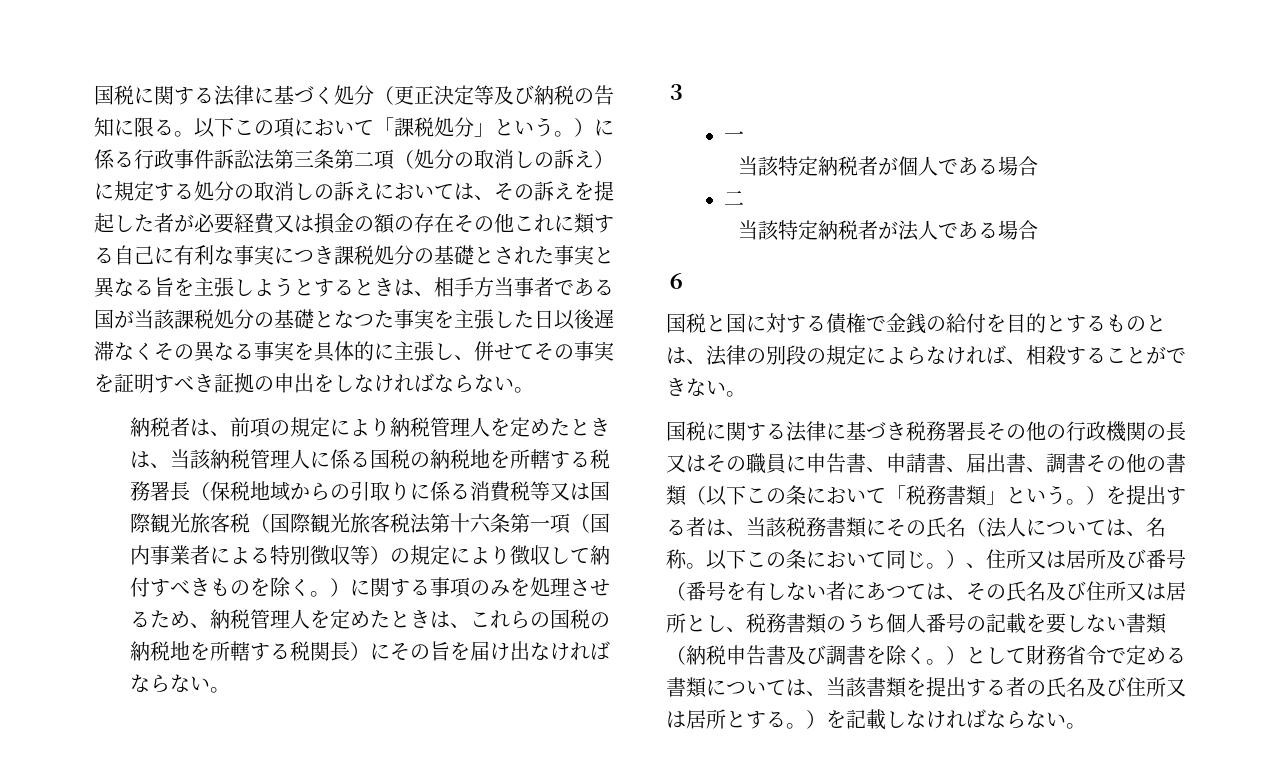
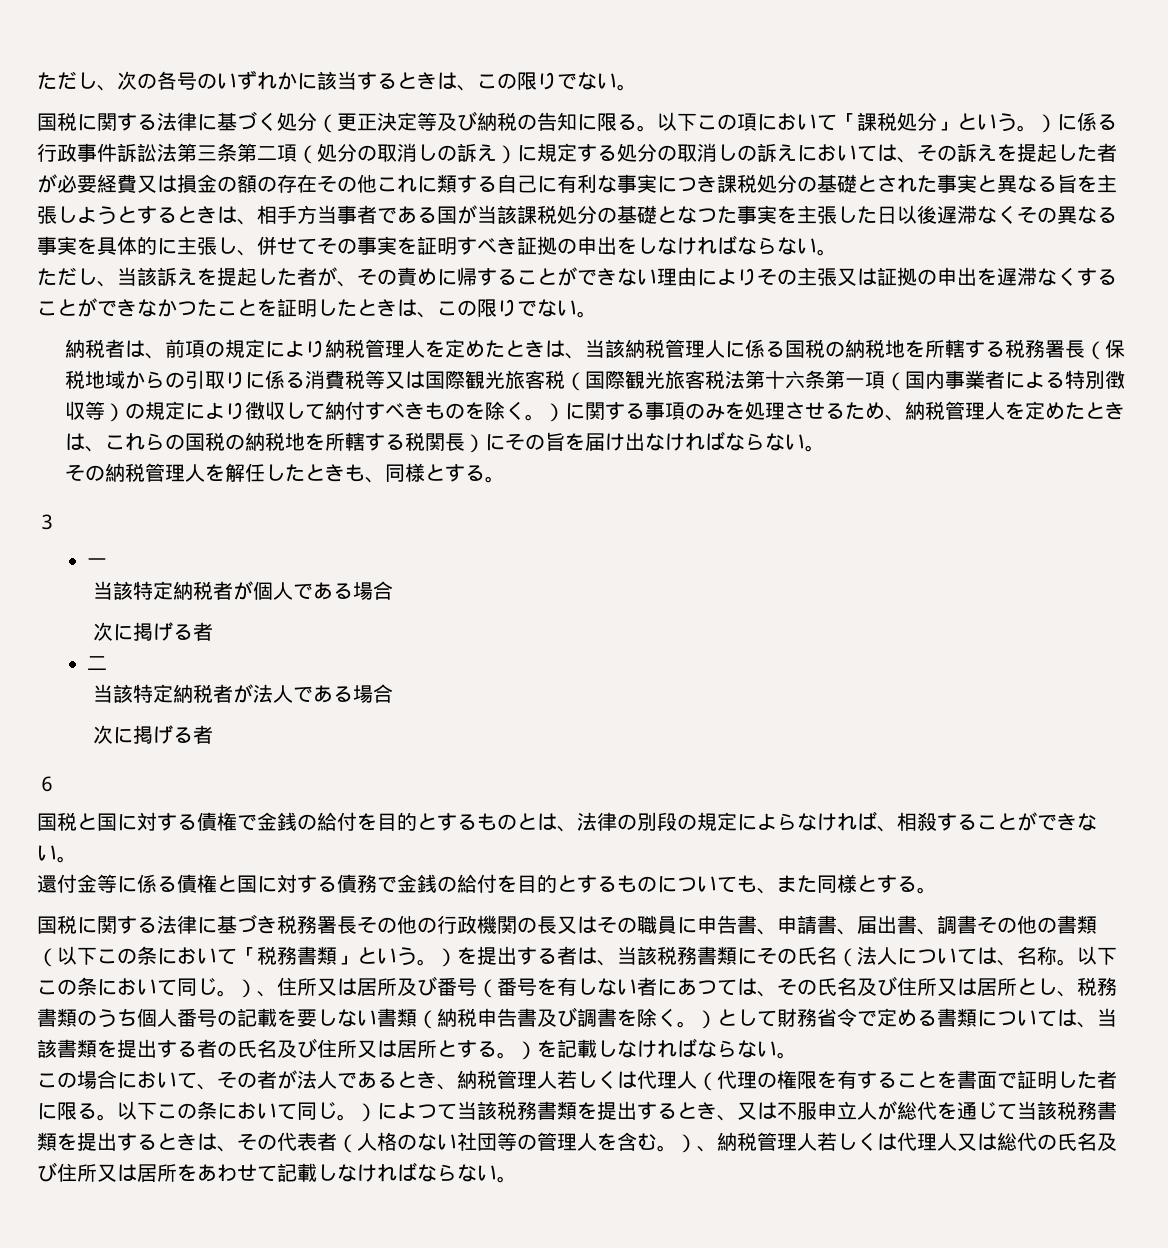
(94, 95) none -> [37,70,637,91] ただし、次の各号のいずれかに該当するときは、この限りでない。 //
(534, 390) none -> [37,267,1117,287] [37,298,597,318] // ただし、当該訴えを提起した者が、その責めに帰することができない理由によりその主張又は証拠の申出を遅滞なくすることができなかつたことを証明したときは、この限りでない。
(231, 690) none -> [65,463,506,483] // その納税管理人を解任したときも、同様とする。
(1039, 166) none -> [93,622,214,641] // 次に掲げる者
(1039, 230) none -> [93,725,214,744] // 次に掲げる者
(746, 394) none -> [37,874,937,894] // 還付金等に係る債権と国に対する債務で金銭の給付を目的とするものについても、また同様とする。
(1086, 726) none -> [37,1070,1117,1091] [37,1101,1117,1122] [37,1132,1117,1153] [37,1162,517,1183] // この場合において、その者が法人であるとき、納税管理人若しくは代理人（代理の権限を有することを書面で証明した者に限る。以下この条において同じ。）によつて当該税務書類を提出するとき、又は不服申立人が総代を通じて当該税務書類を提出するときは、その代表者（人格のない社団等の管理人を含む。）、納税管理人若しくは代理人又は総代の氏名及び住所又は居所をあわせて記載しなければならない。

